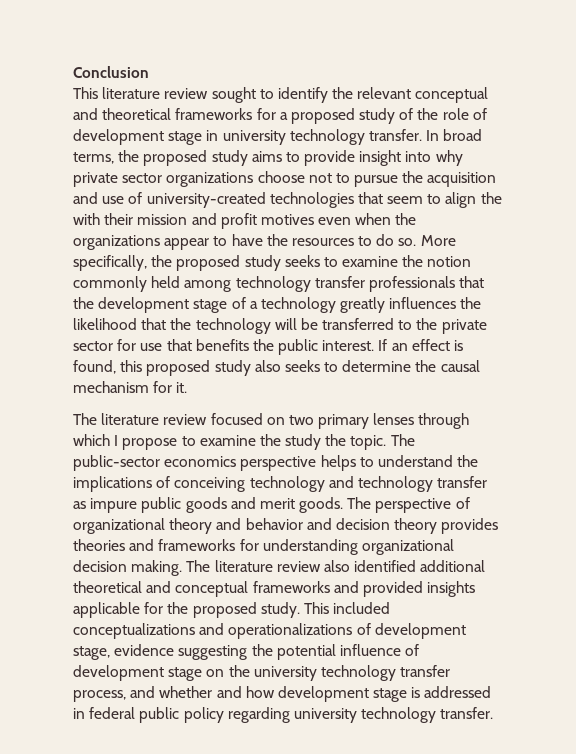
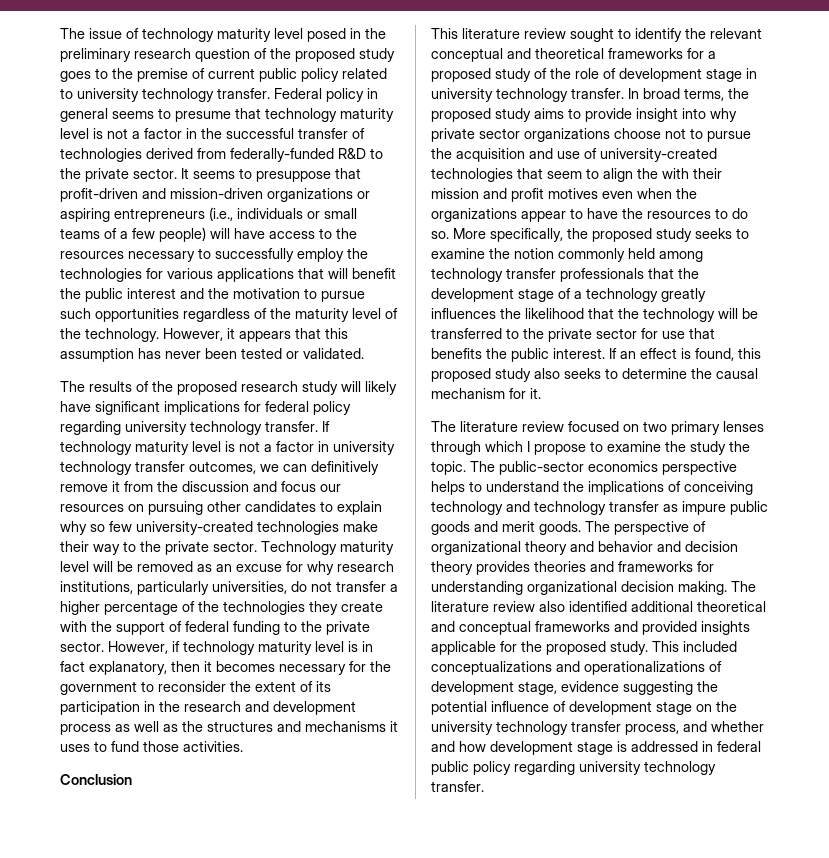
(73, 72) none -> [60,28,386,42] [60,48,395,62] [60,68,387,82] [60,88,378,102] [60,108,394,122] [60,128,365,139] [60,148,383,162] [60,168,361,182] [60,188,370,202] [60,207,357,222] [60,227,357,242] [60,248,368,262] [60,268,396,282] [60,288,365,302] [60,308,398,322] [60,328,348,342] [60,348,364,362] [60,381,397,395] [60,401,351,415] [60,421,330,435] [60,441,395,455] [60,461,379,475] [60,481,341,492] [60,501,382,515] [60,521,378,535] [60,541,394,555] [60,561,394,575] [60,581,398,595] [60,601,383,615] [60,621,370,635] [60,641,373,655] [60,661,391,675] [60,681,331,695] [60,701,356,715] [60,721,398,735] [60,741,243,752] The issue of technology maturity level posed in the preliminary research question of the proposed study goes to the premise of current public policy related to university technology transfer. Federal policy in general seems to presume that technology maturity level is not a factor in the successful transfer of technologies derived from federally-funded R&D to the private sector. It seems to presuppose that profit-driven and mission-driven organizations or aspiring entrepreneurs (i.e., individuals or small teams of a few people) will have access to the resources necessary to successfully employ the technologies for various applications that will benefit the public interest and the motivation to pursue such opportunities regardless of the maturity level of the technology. However, it appears that this assumption has never been tested or validated. // The results of the proposed research study will likely have significant implications for federal policy regarding university technology transfer. If technology maturity level is not a factor in university technology transfer outcomes, we can definitively remove it from the discussion and focus our resources on pursuing other candidates to explain why so few university-created technologies make their way to the private sector. Technology maturity level will be removed as an excuse for why research institutions, particularly universities, do not transfer a higher percentage of the technologies they create with the support of federal funding to the private sector. However, if technology maturity level is in fact explanatory, then it becomes necessary for the government to reconsider the extent of its participation in the research and development process as well as the structures and mechanisms it uses to fund those activities. //

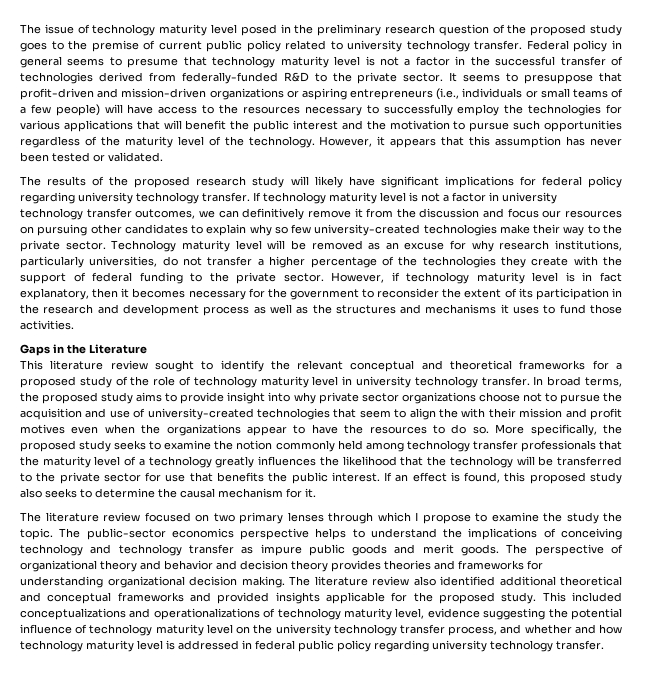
[60,774,132,785] Conclusion -> [20,344,147,356] Gaps in the Literature
[619,68,742,82] development stage -> [193,376,339,388] technology maturity level
[431,288,554,302] development stage -> [42,456,121,468] maturity level
[431,681,557,695] development stage, -> [277,608,425,620] technology maturity level,
[569,701,692,715] development stage -> [89,624,233,636] technology maturity level
[490,741,613,755] development stage -> [20,640,163,652] technology maturity level

